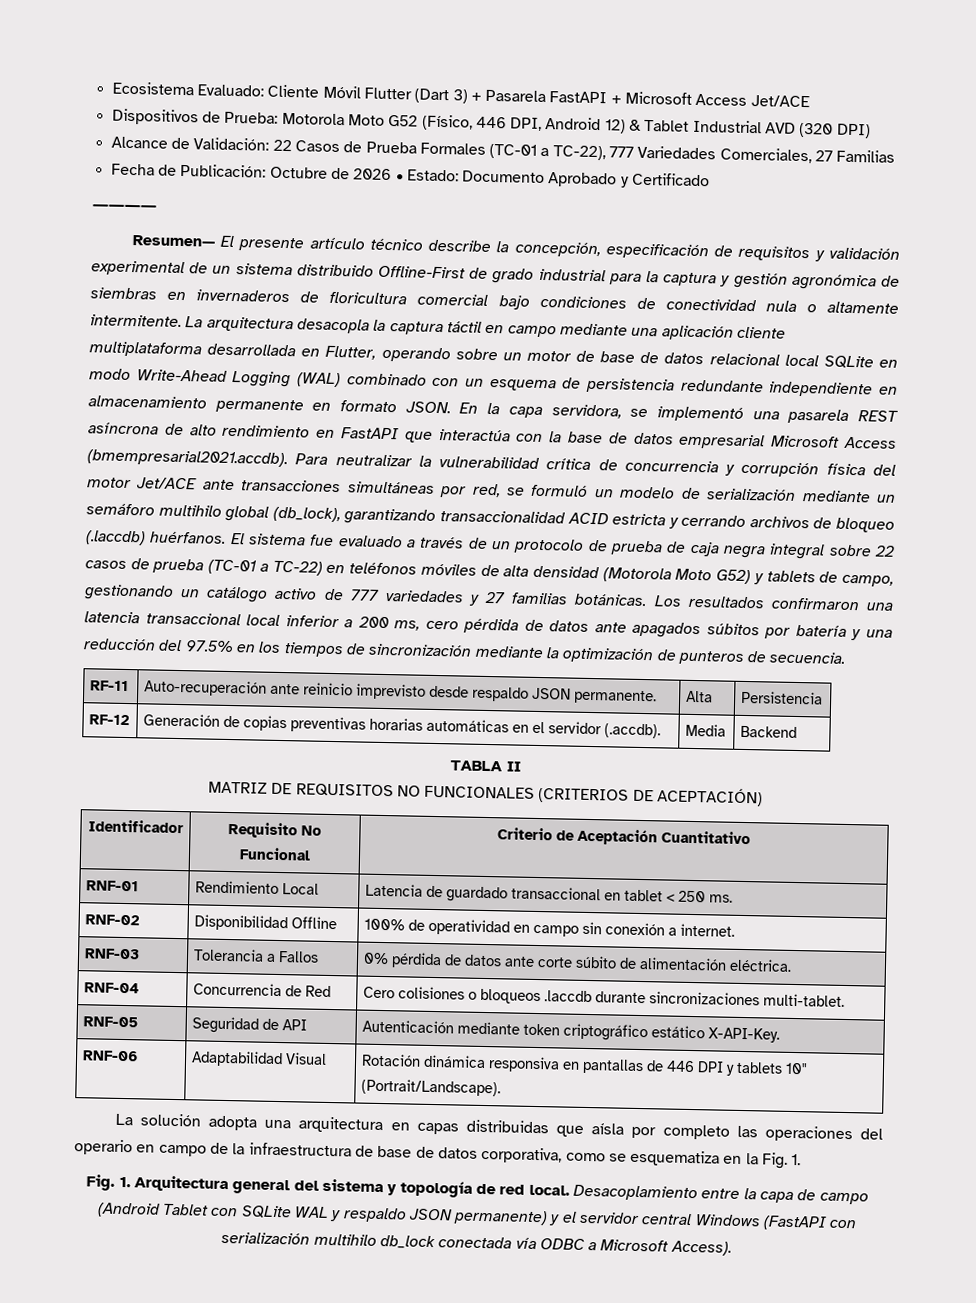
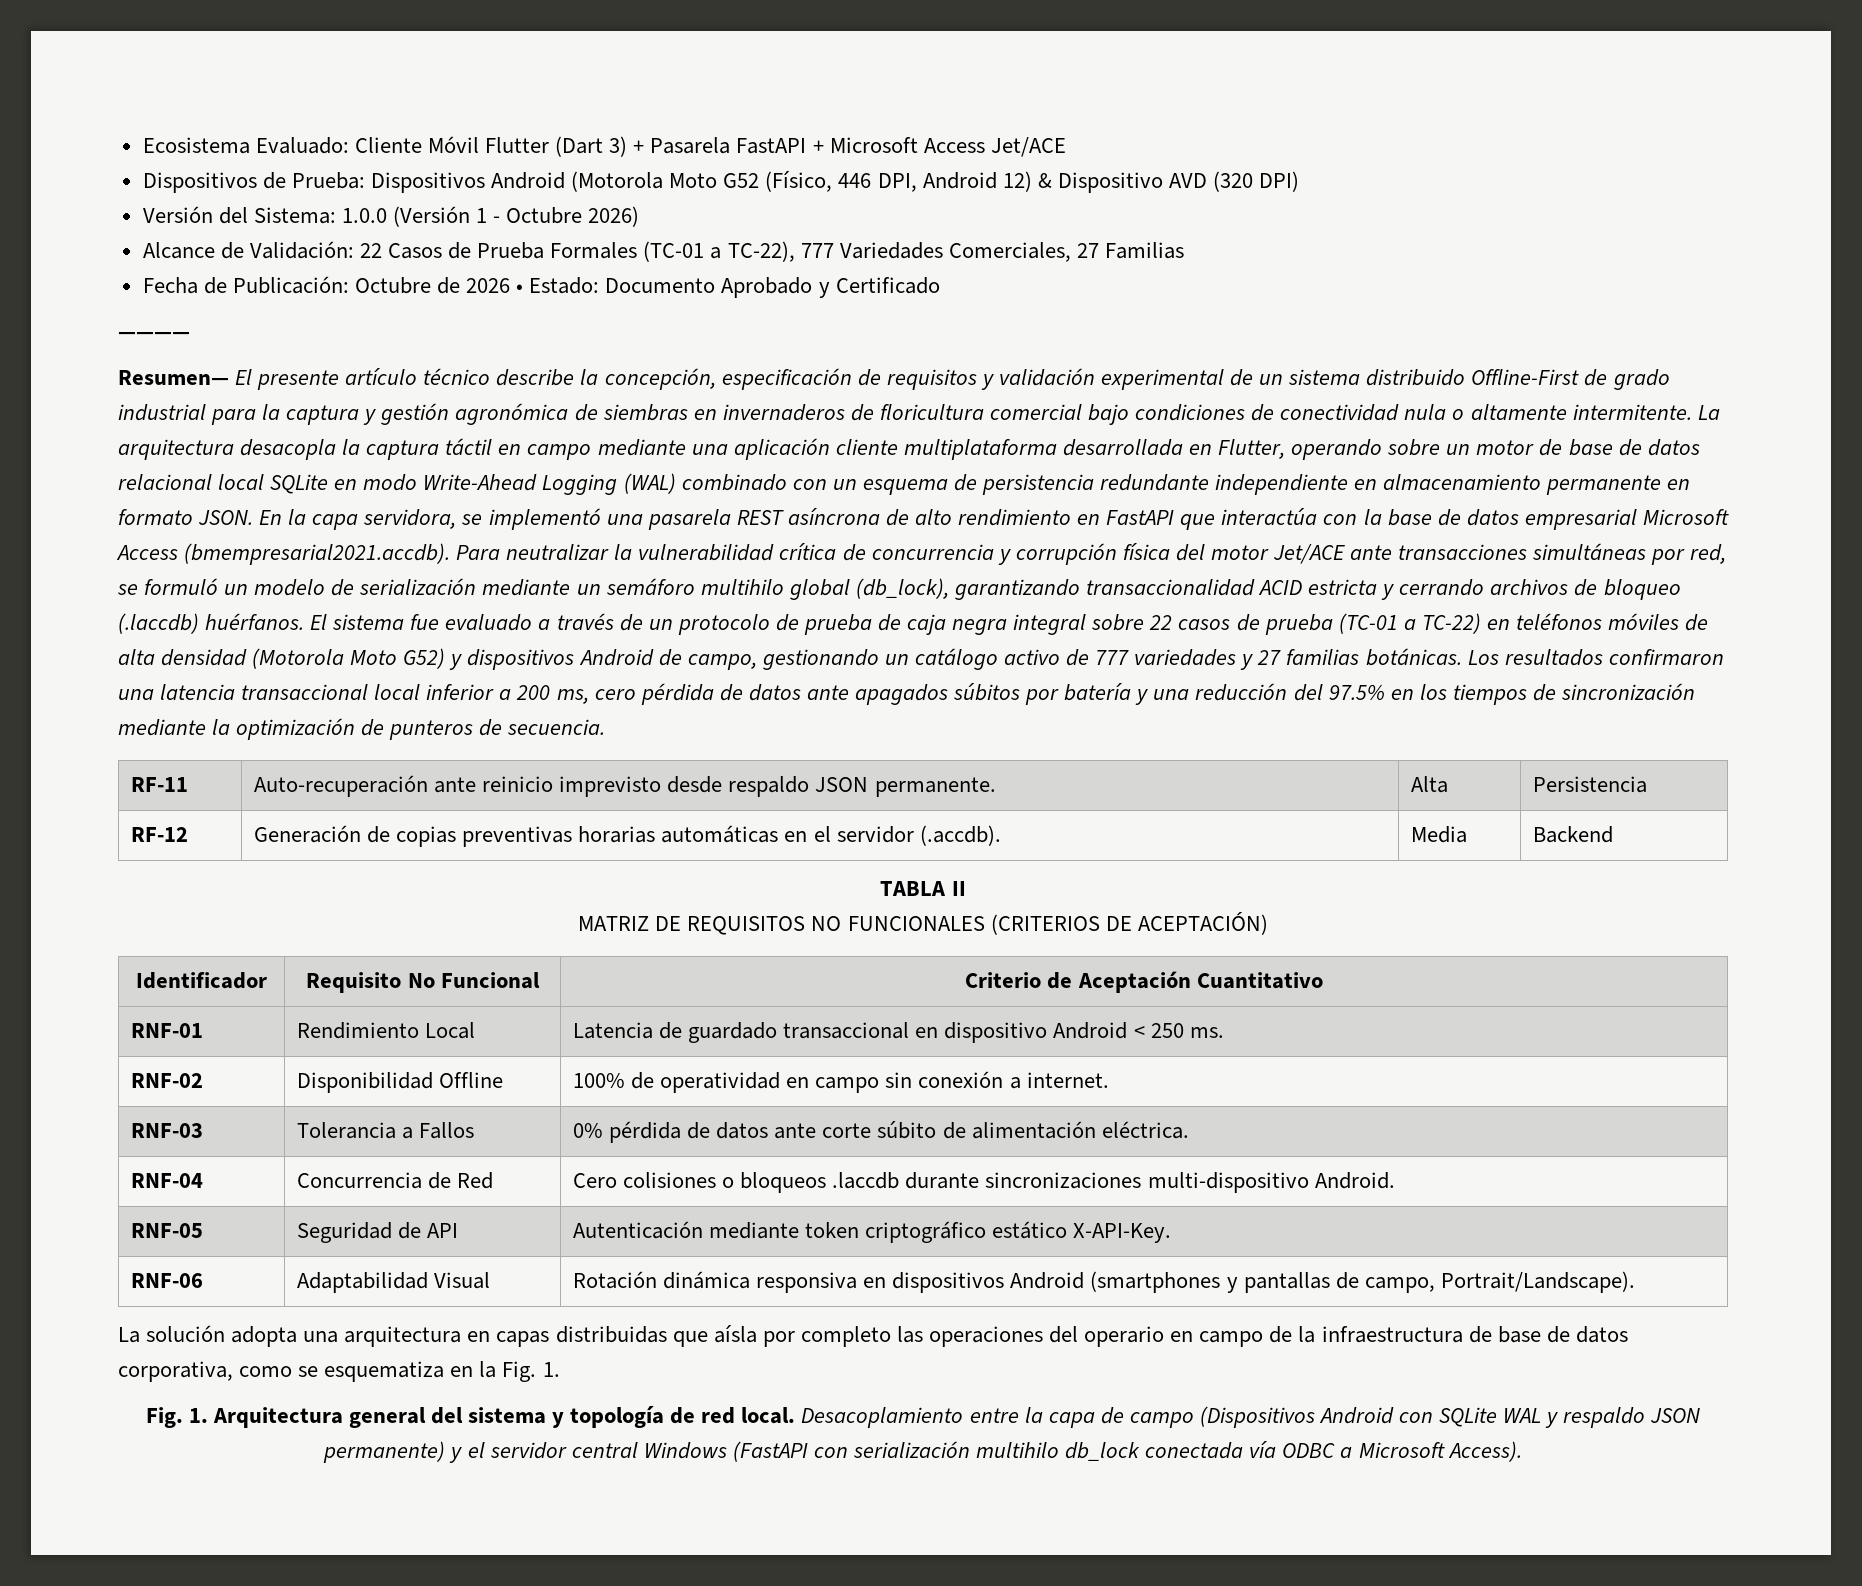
[281,112,345,126] Motorola -> [370,171,664,193] Dispositivos Android (Motorola
[644,119,762,134] Tablet Industrial -> [1057,172,1163,193] Dispositivo
(871, 131) none -> [142,206,640,227] // Versión del Sistema: 1.0.0 (Versión 1 - Octubre 2026)
[766,570,816,583] tablets -> [467,649,654,670] dispositivos Android
[623,889,663,902] tablet -> [944,1022,1128,1043] dispositivo Android
[762,993,845,1007] multi-tablet. -> [1147,1172,1395,1193] multi-dispositivo Android.
[581,1058,808,1076] [360,1078,501,1097] pantallas de 446 DPI y tablets 10" (Portrait/Landscape). -> [892,1271,1635,1293] dispositivos Android (smartphones y pantallas de campo, Portrait/Landscape).
[96,1202,209,1218] (Android Tablet -> [1199,1406,1394,1428] (Dispositivos Android

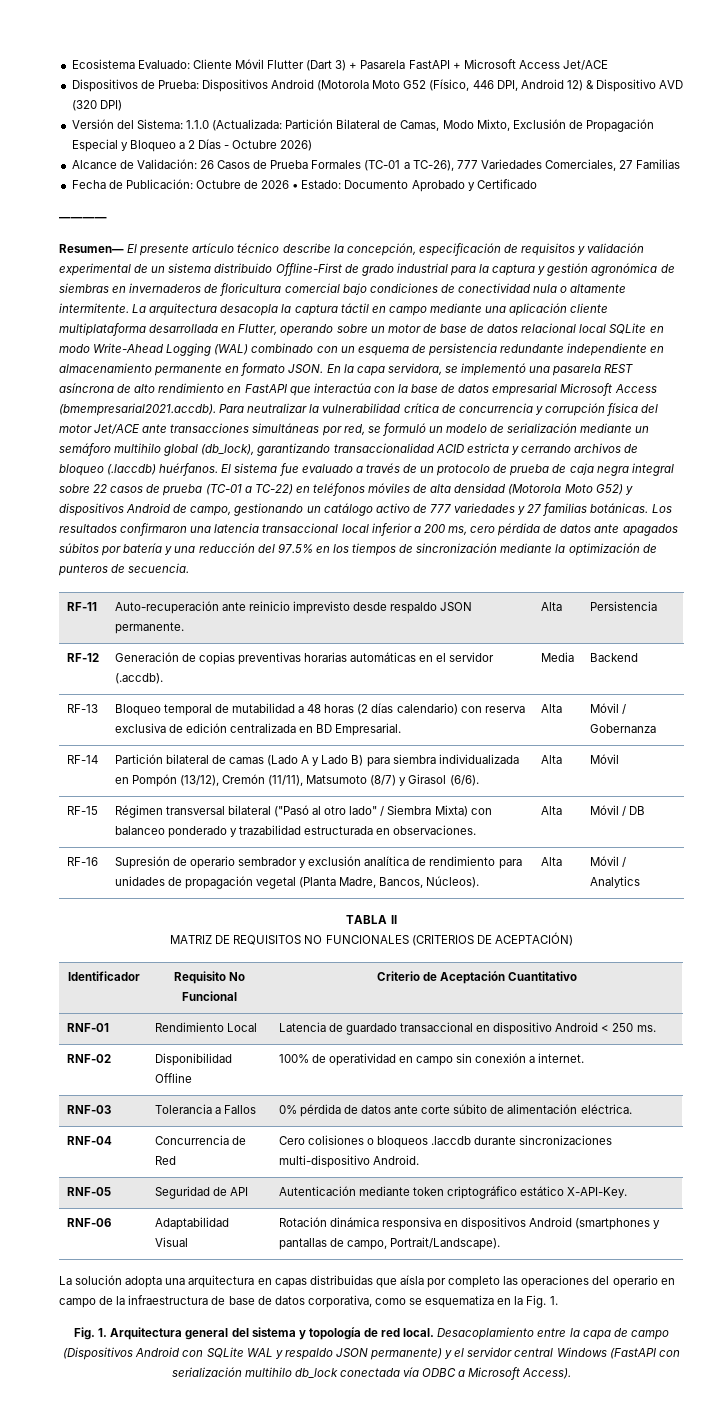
[341,206,488,227] 1.0.0 (Versión 1 -> [185,119,655,132] [71,139,222,152] 1.1.0 (Actualizada: Partición Bilateral de Camas, Modo Mixto, Exclusión de Propagación Especial y Bloqueo a 2 Días
[359,243,382,258] 22 -> [199,160,214,169] 26
[727,241,795,262] TC-22), -> [412,160,454,171] TC-26),
(1613, 834) none -> [66,704,98,713] [114,703,525,716] [114,723,402,736] [540,704,562,713] [589,703,626,715] [589,724,656,733] [66,755,98,764] [114,754,519,767] [114,774,479,787] [540,755,562,764] [589,754,619,764] [66,806,98,815] [114,805,492,818] [114,825,477,838] [540,806,562,815] [589,805,645,817] [66,857,98,866] [114,856,522,869] [114,876,480,889] [540,857,562,866] [589,856,626,868] [589,876,640,888] // RF-13 | Bloqueo temporal de mutabilidad a 48 horas (2 días calendario) con reserva exclusiva de edición centralizada en BD Empresarial. | Alta | Móvil / Gobernanza // RF-14 | Partición bilateral de camas (Lado A y Lado B) para siembra individualizada en Pompón (13/12), Cremón (11/11), Matsumoto (8/7) y Girasol (6/6). | Alta | Móvil // RF-15 | Régimen transversal bilateral ("Pasó al otro lado" / Siembra Mixta) con balanceo ponderado y trazabilidad estructurada en observaciones. | Alta | Móvil / DB // RF-16 | Supresión de operario sembrador y exclusión analítica de rendimiento para unidades de propagación vegetal (Planta Madre, Bancos, Núcleos). | Alta | Móvil / Analytics

